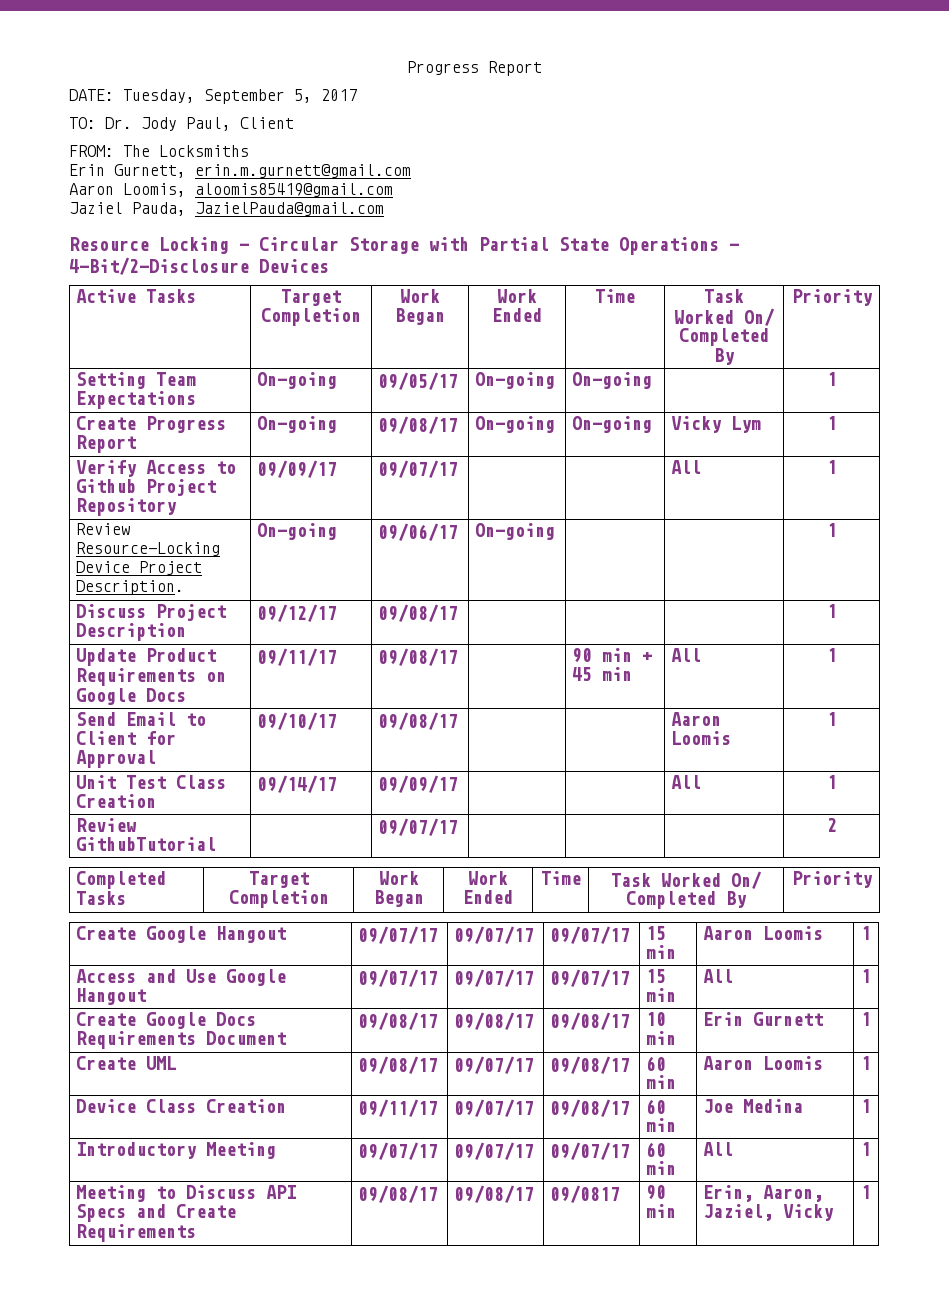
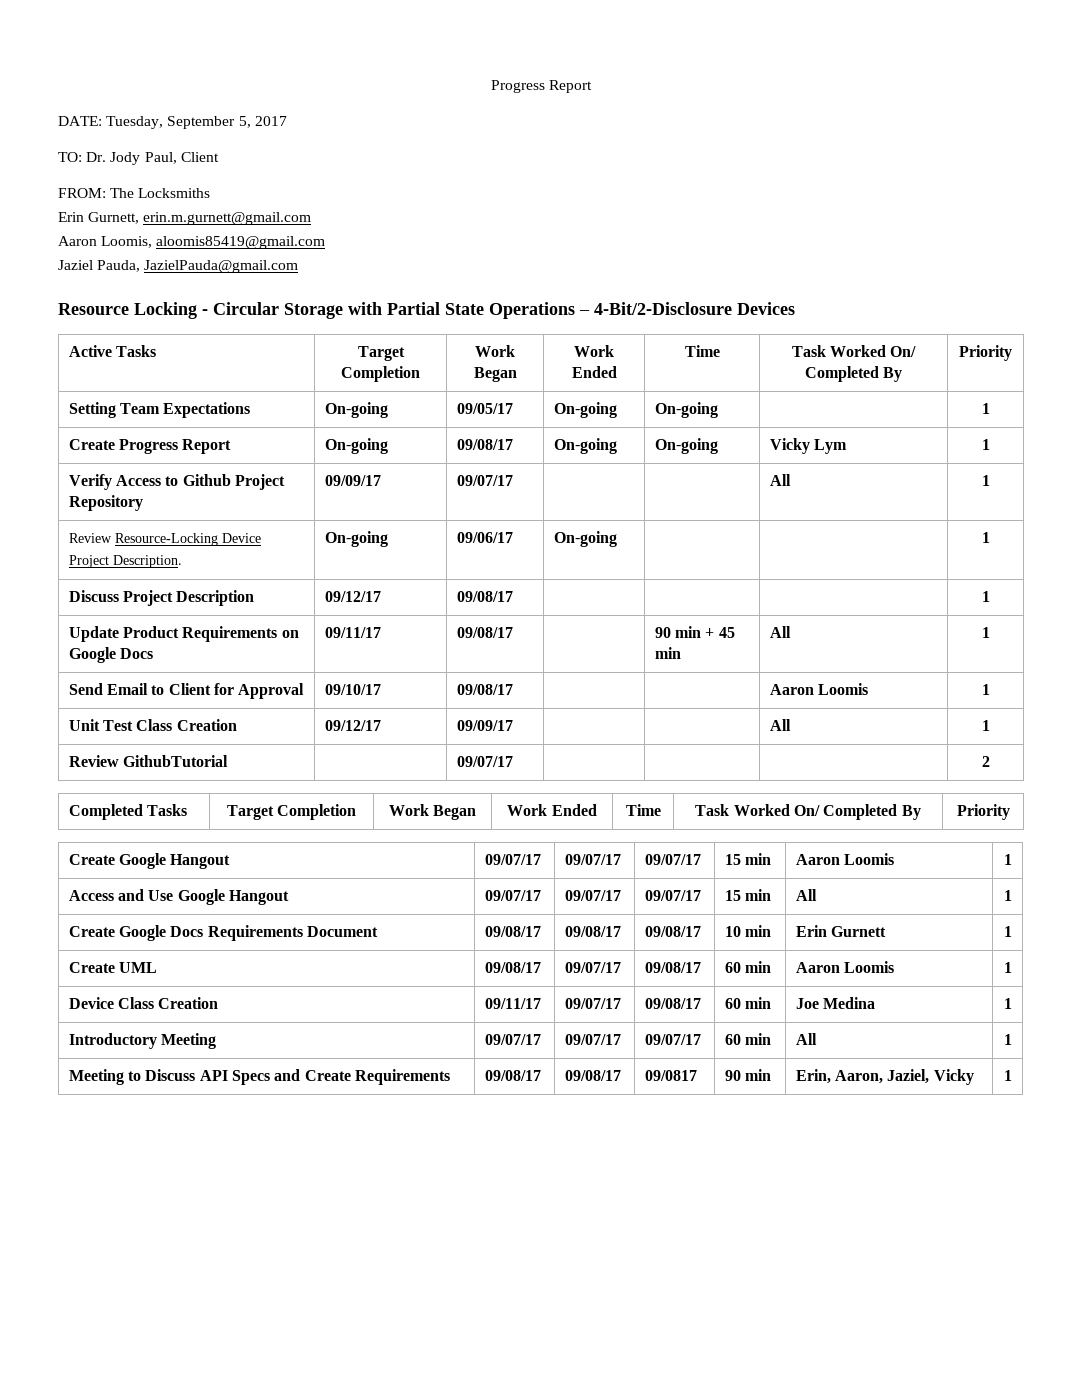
[257,775,338,793] 09/14/17 -> [324,720,381,731] 09/12/17

